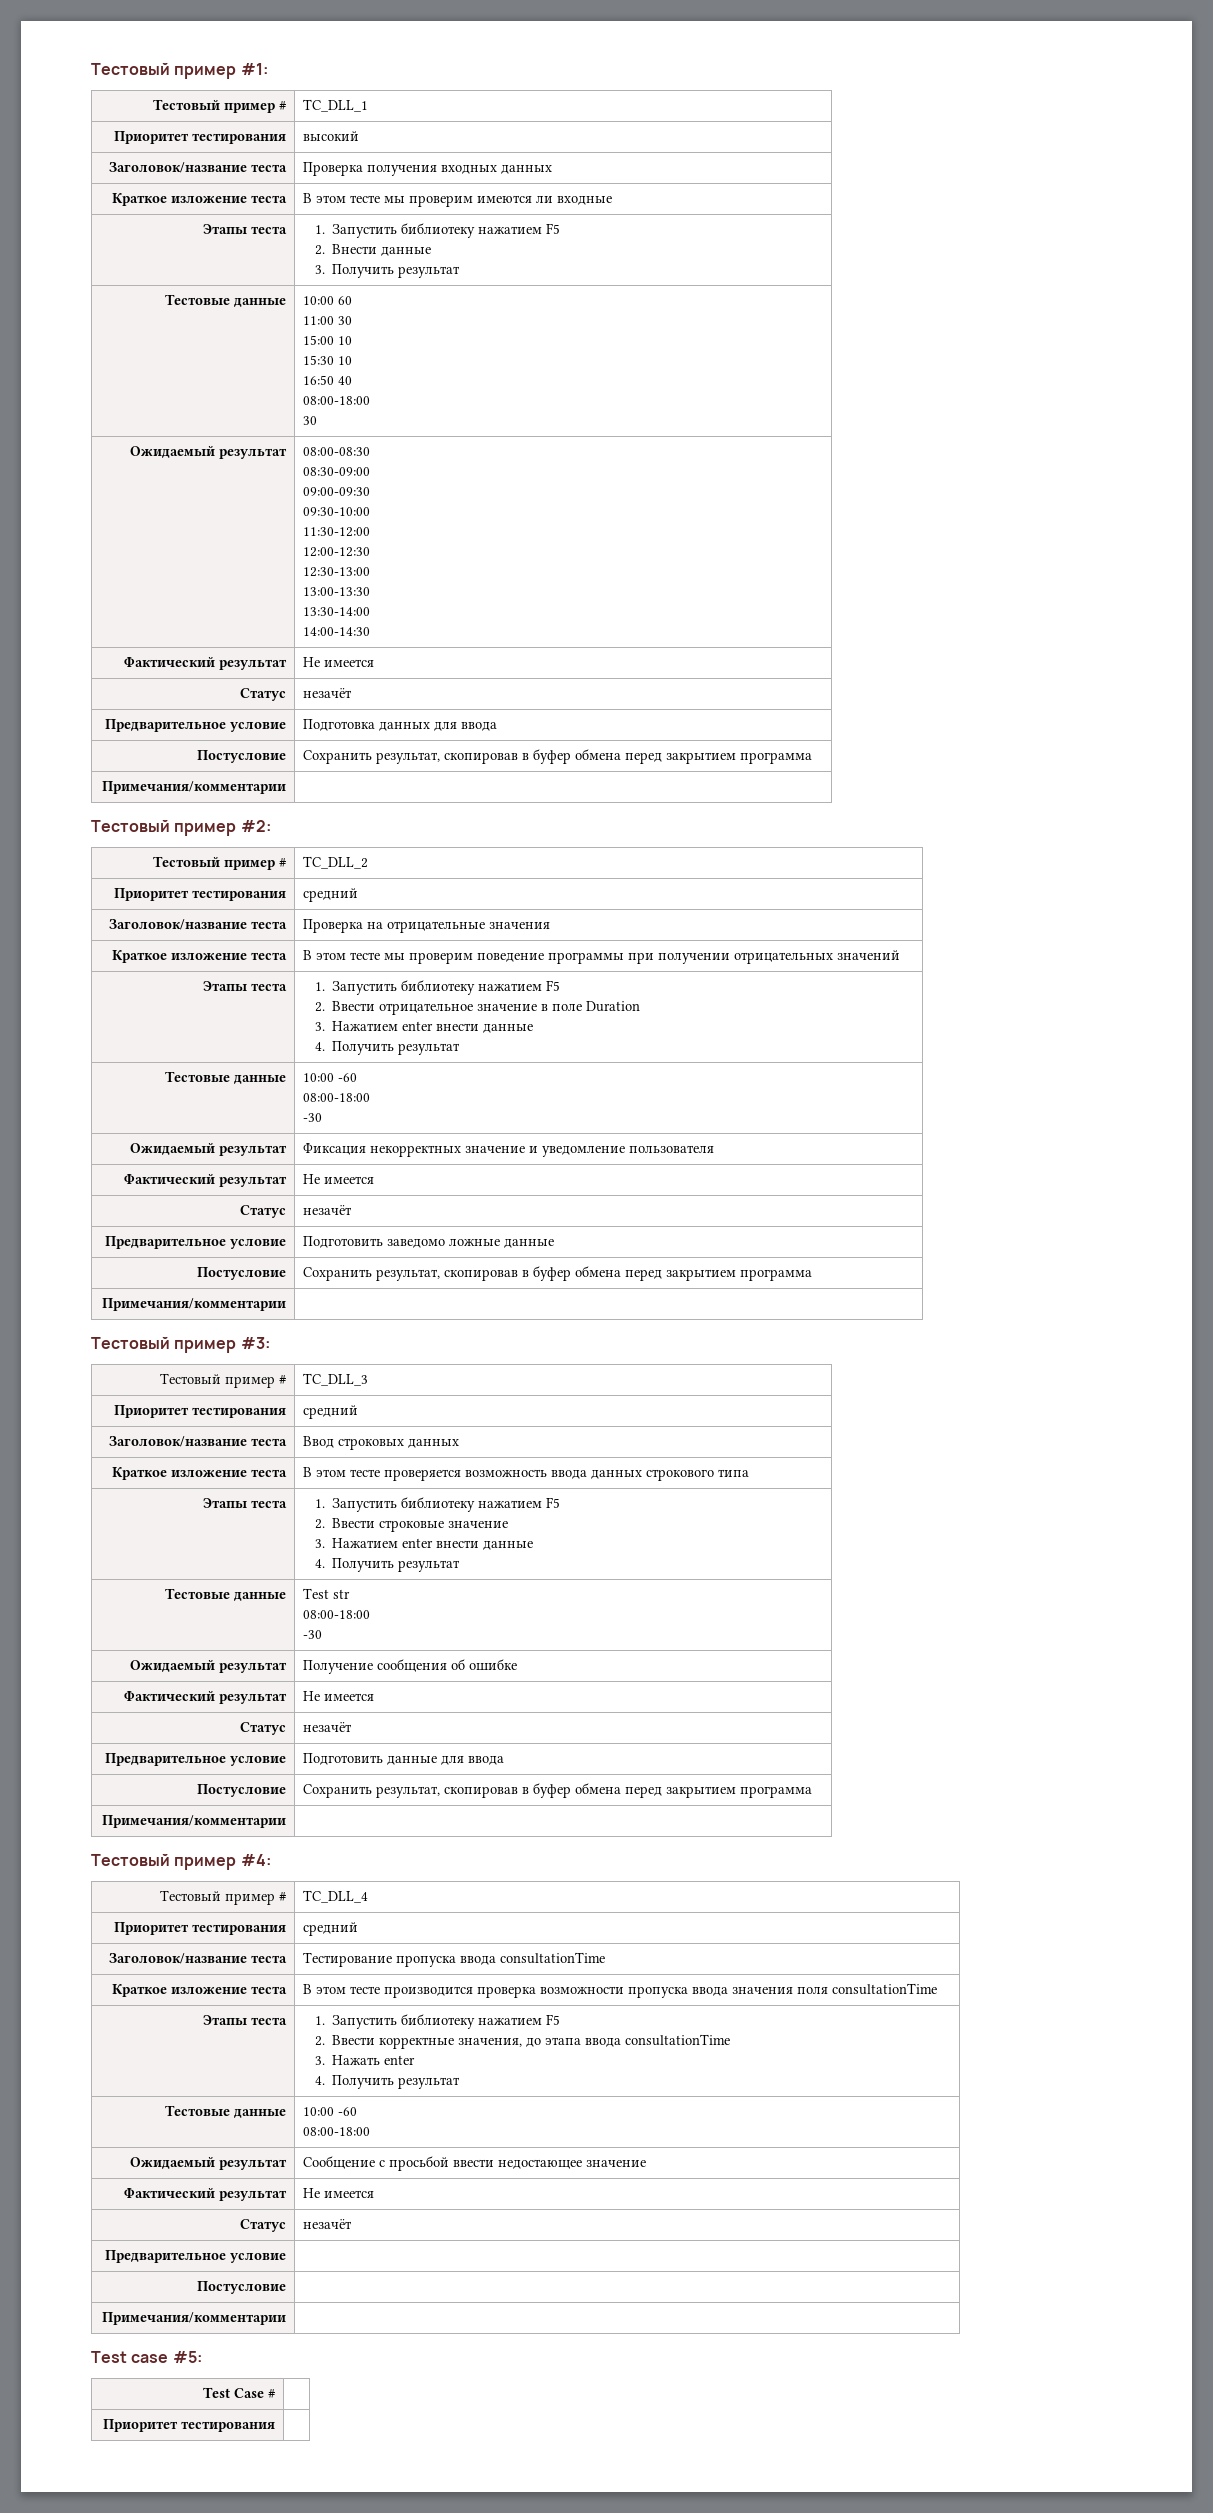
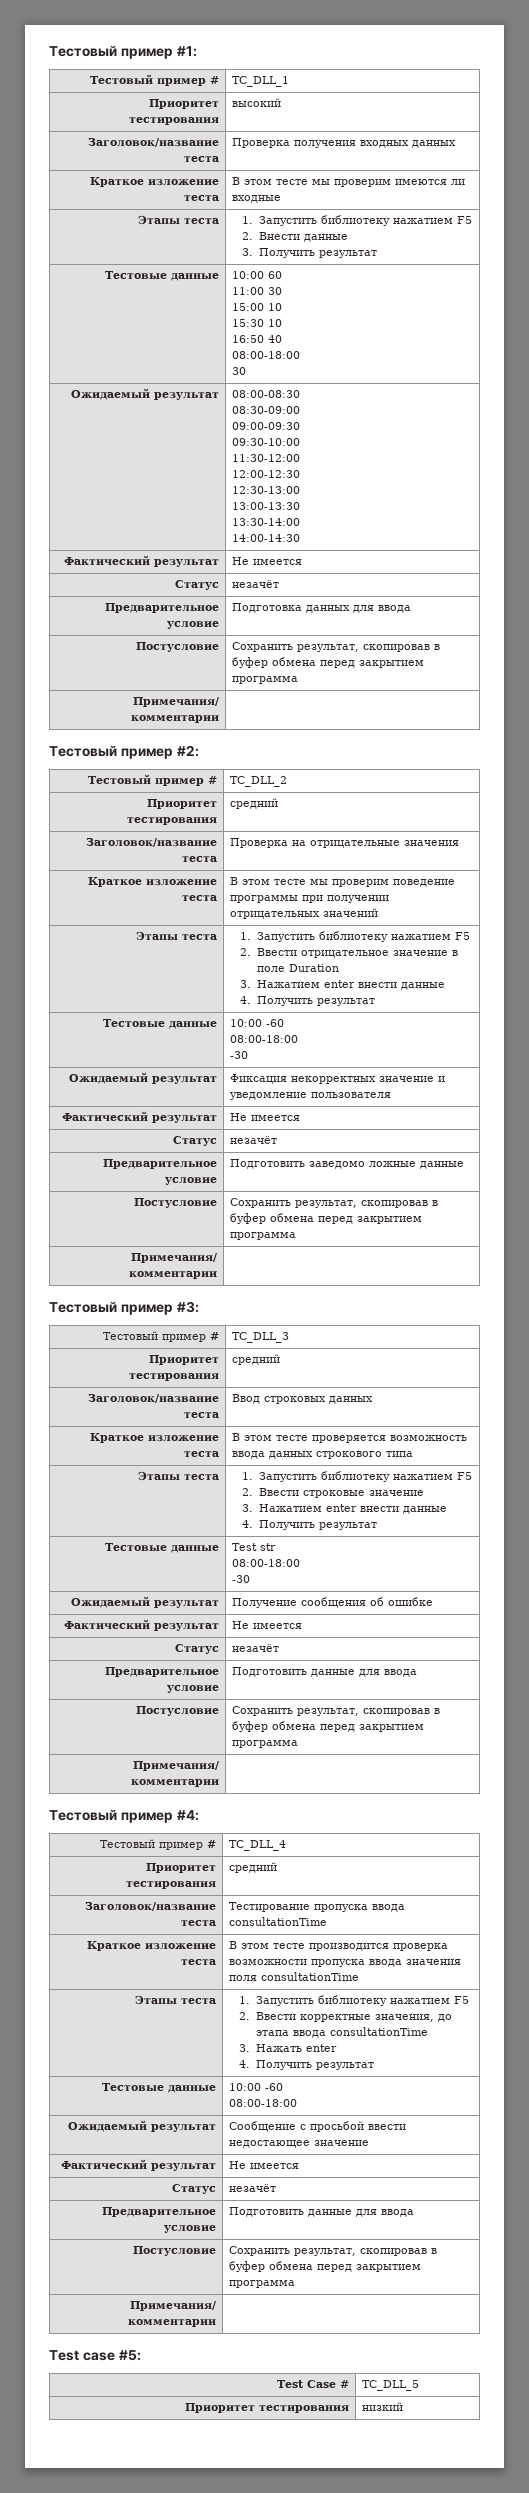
[196,2281,286,2294] // Постусловие | -> [228,2207,414,2217] [133,2246,217,2256] [228,2246,437,2256] [228,2261,421,2272] [228,2280,295,2288] Подготовить данные для ввода // Постусловие | Сохранить результат, скопировав в буфер обмена перед закрытием программа
[102,2419,275,2432] // Приоритет тестирования | -> [361,2380,419,2391] [185,2403,350,2413] [361,2402,403,2411] TC_DLL_5 // Приоритет тестирования | низкий

